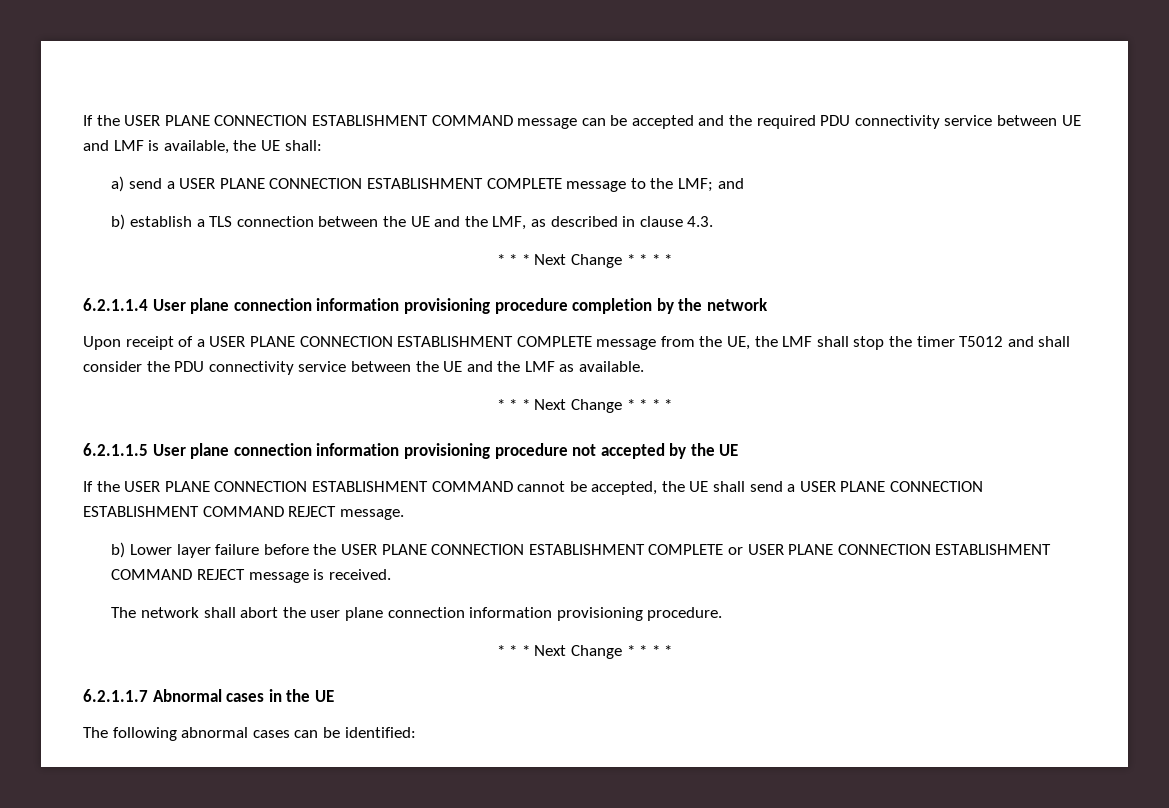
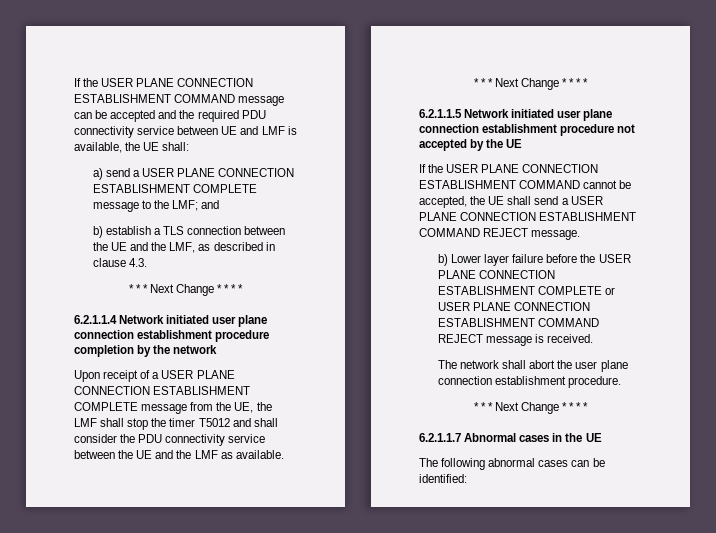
[152,298,490,314] User plane connection information provisioning -> [119,315,268,327] [74,330,213,339] Network initiated user plane connection establishment
[152,443,490,459] User plane connection information provisioning -> [464,109,613,121] [419,124,558,133] Network initiated user plane connection establishment
[469,607,643,621] information provisioning -> [494,376,566,385] establishment

